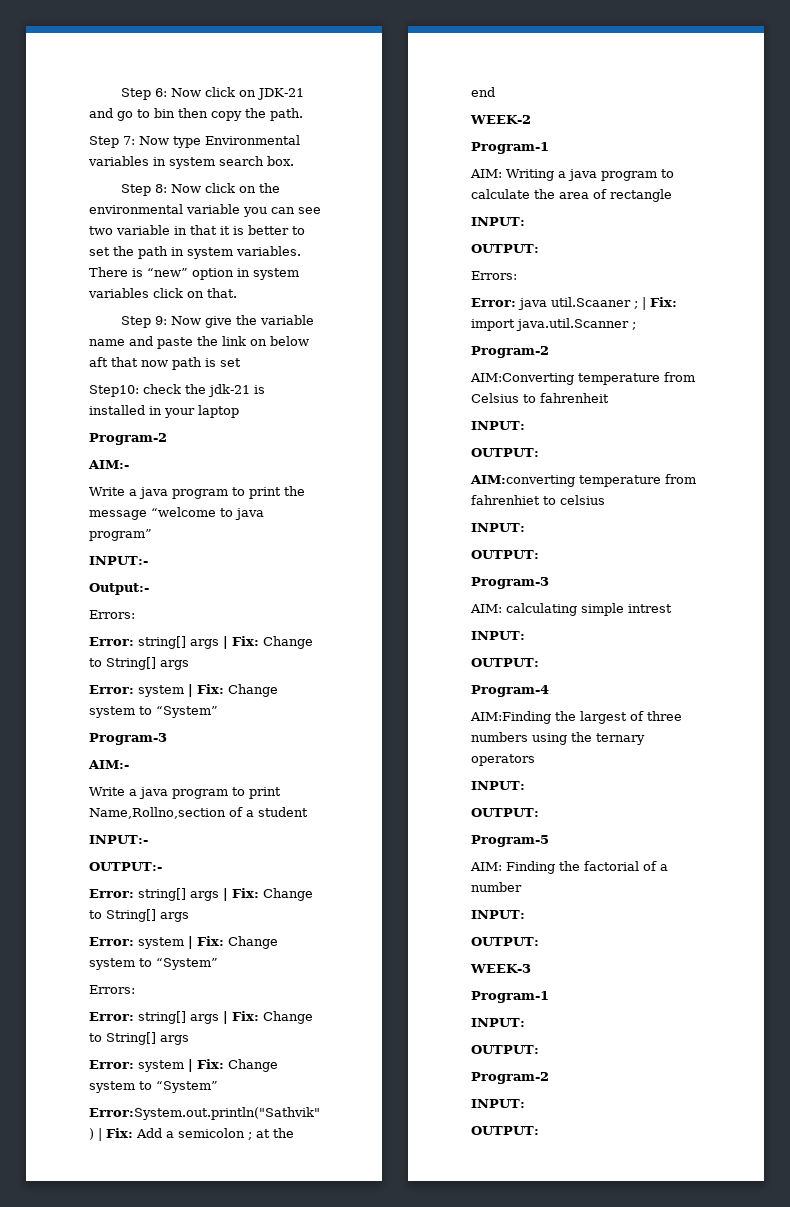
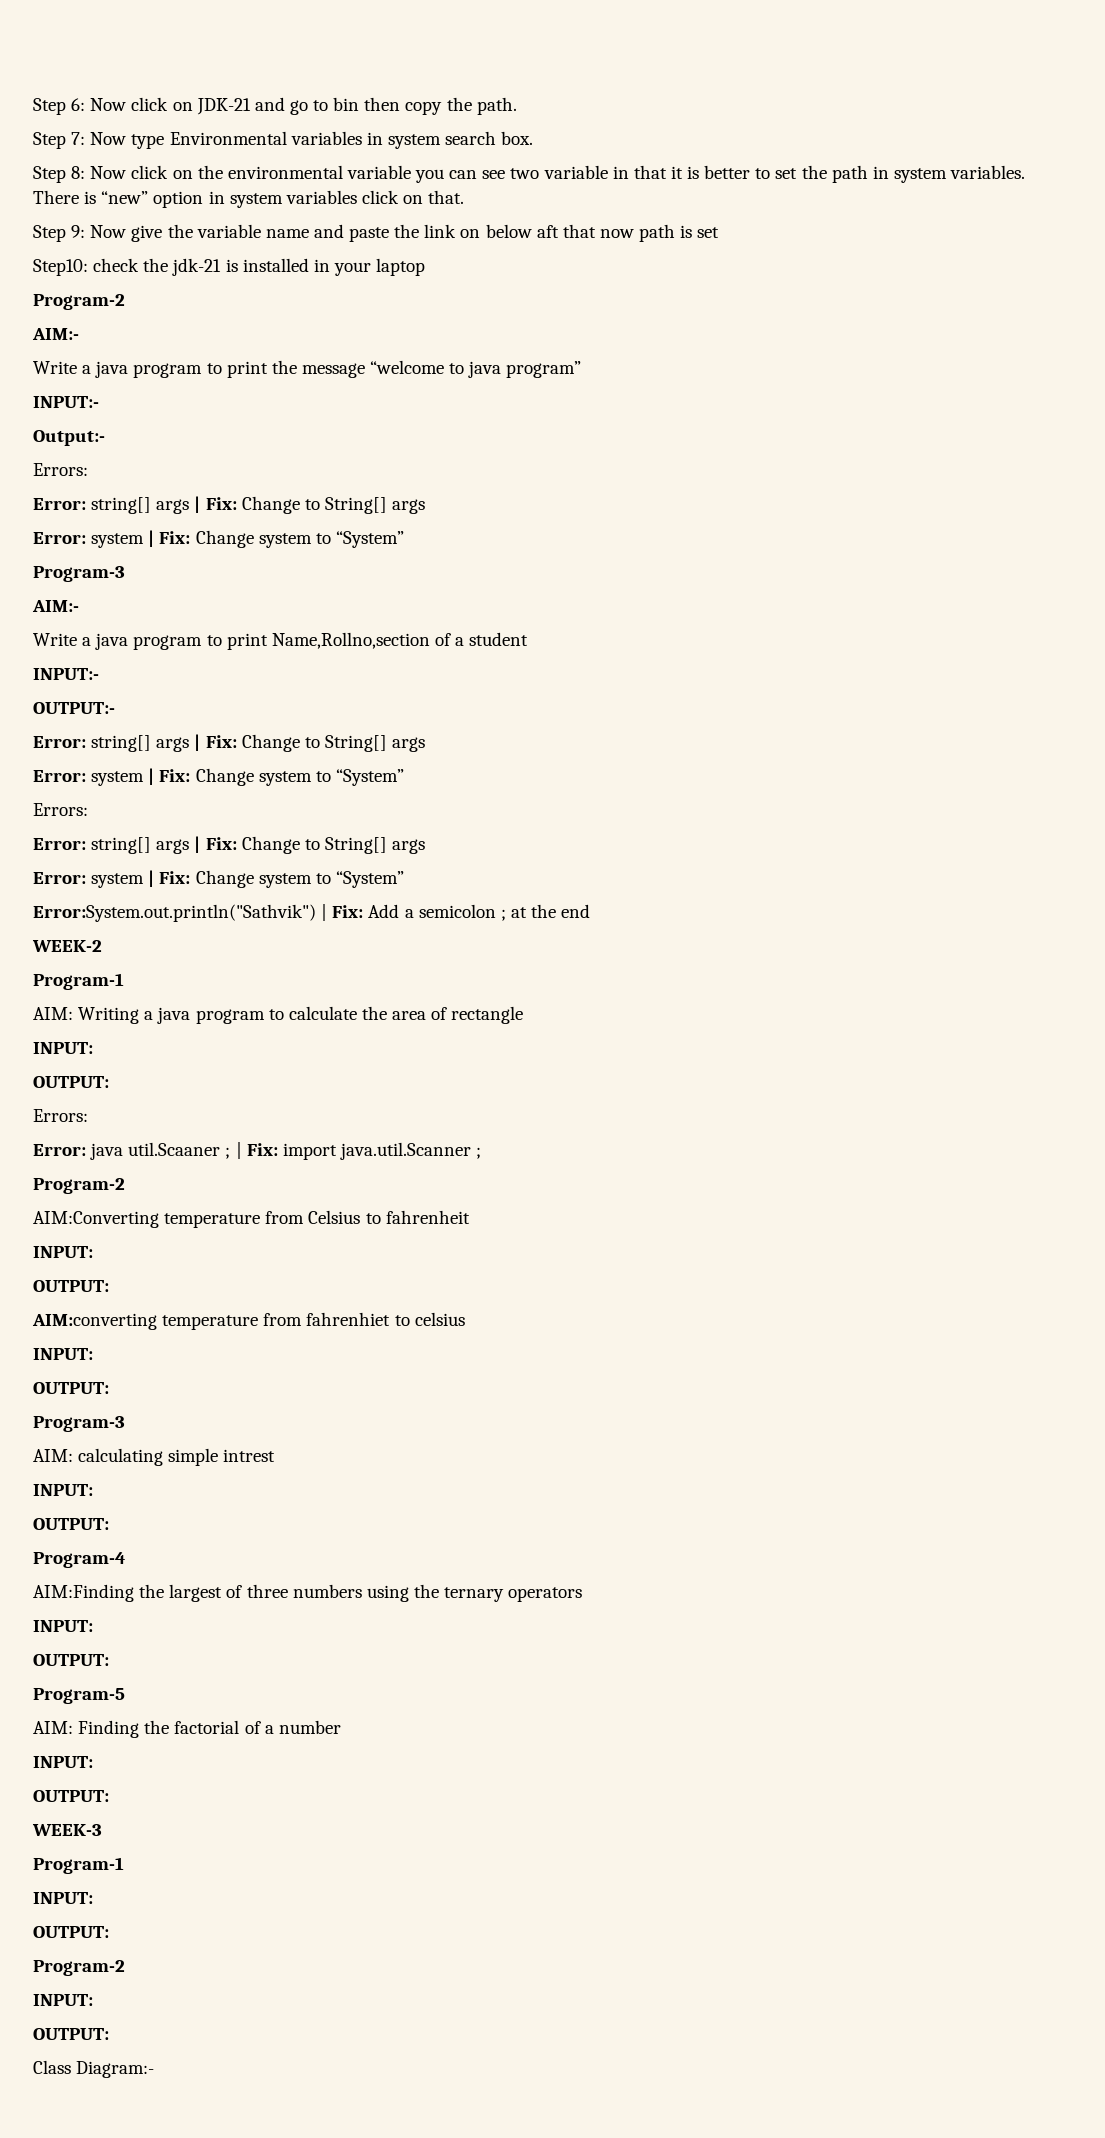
(539, 1130) none -> [33,2060,155,2078] // Class Diagram:-

